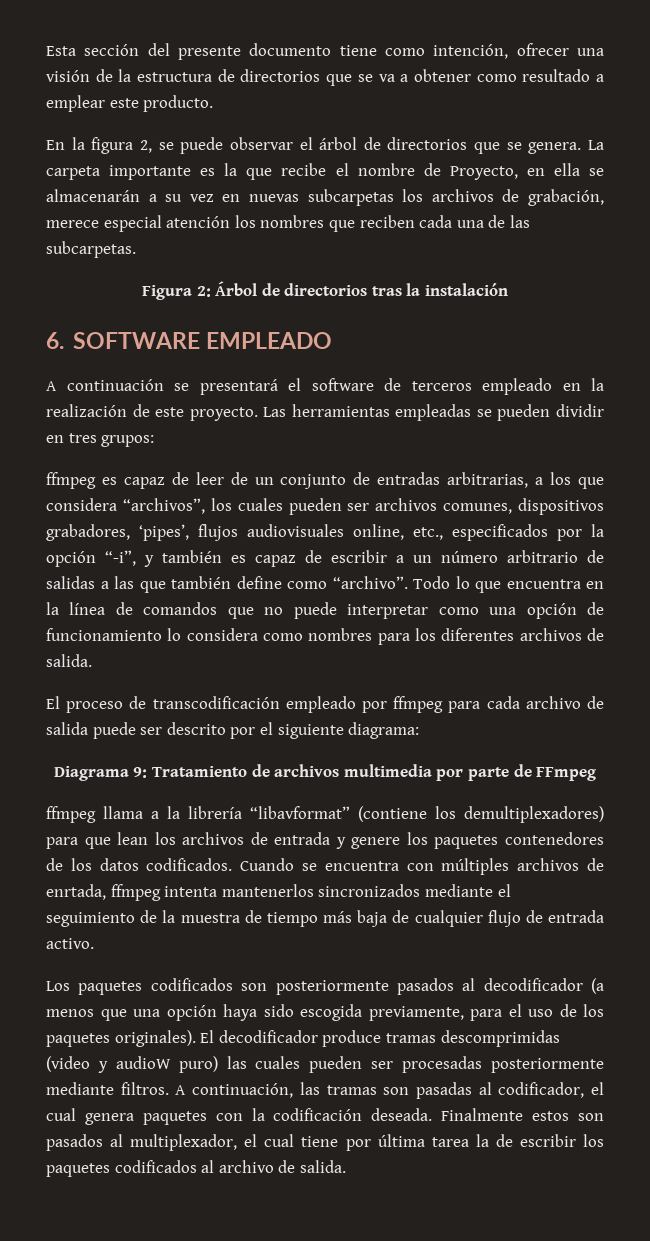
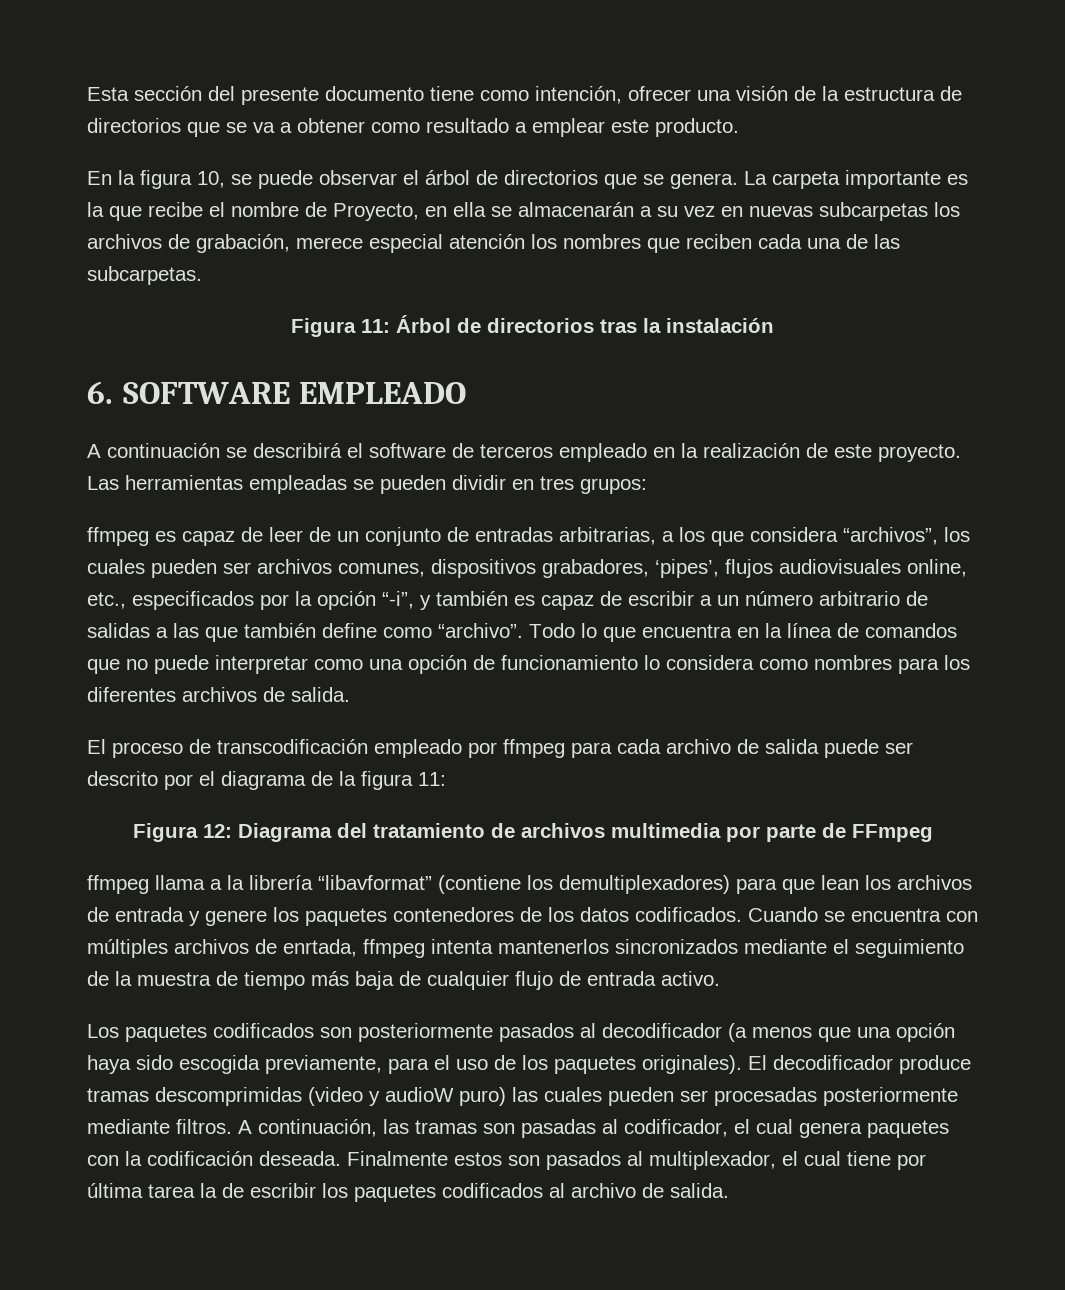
[139,140,152,153] 2, -> [197,171,225,188] 10,
[196,286,211,297] 2: -> [361,319,390,333] 11:
[199,379,278,395] presentará -> [253,443,342,458] describirá
[277,722,420,739] [53,766,248,781] siguiente diagrama: // Diagrama 9: Tratamiento -> [221,771,446,790] [132,823,485,842] diagrama de la figura 11: // Figura 12: Diagrama del tratamiento

